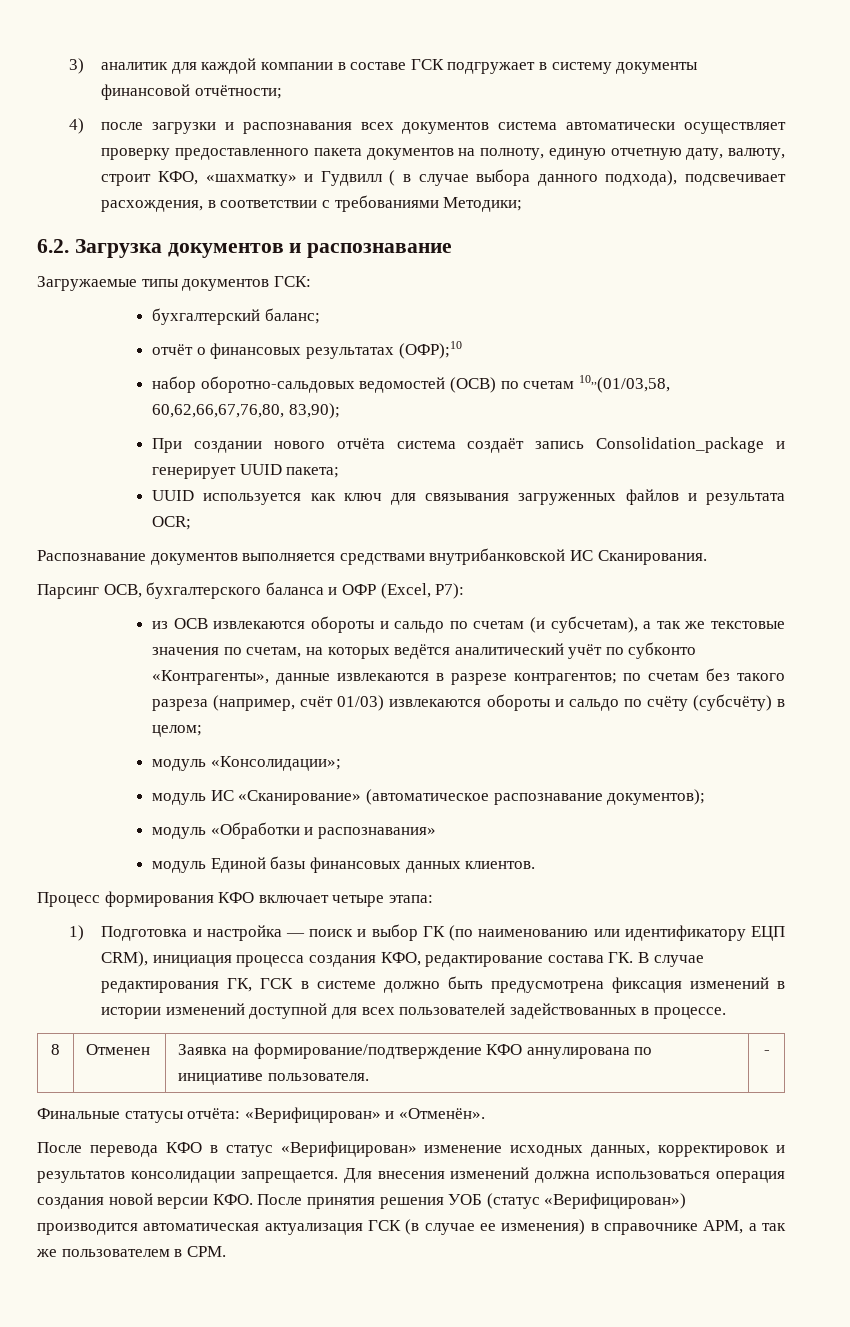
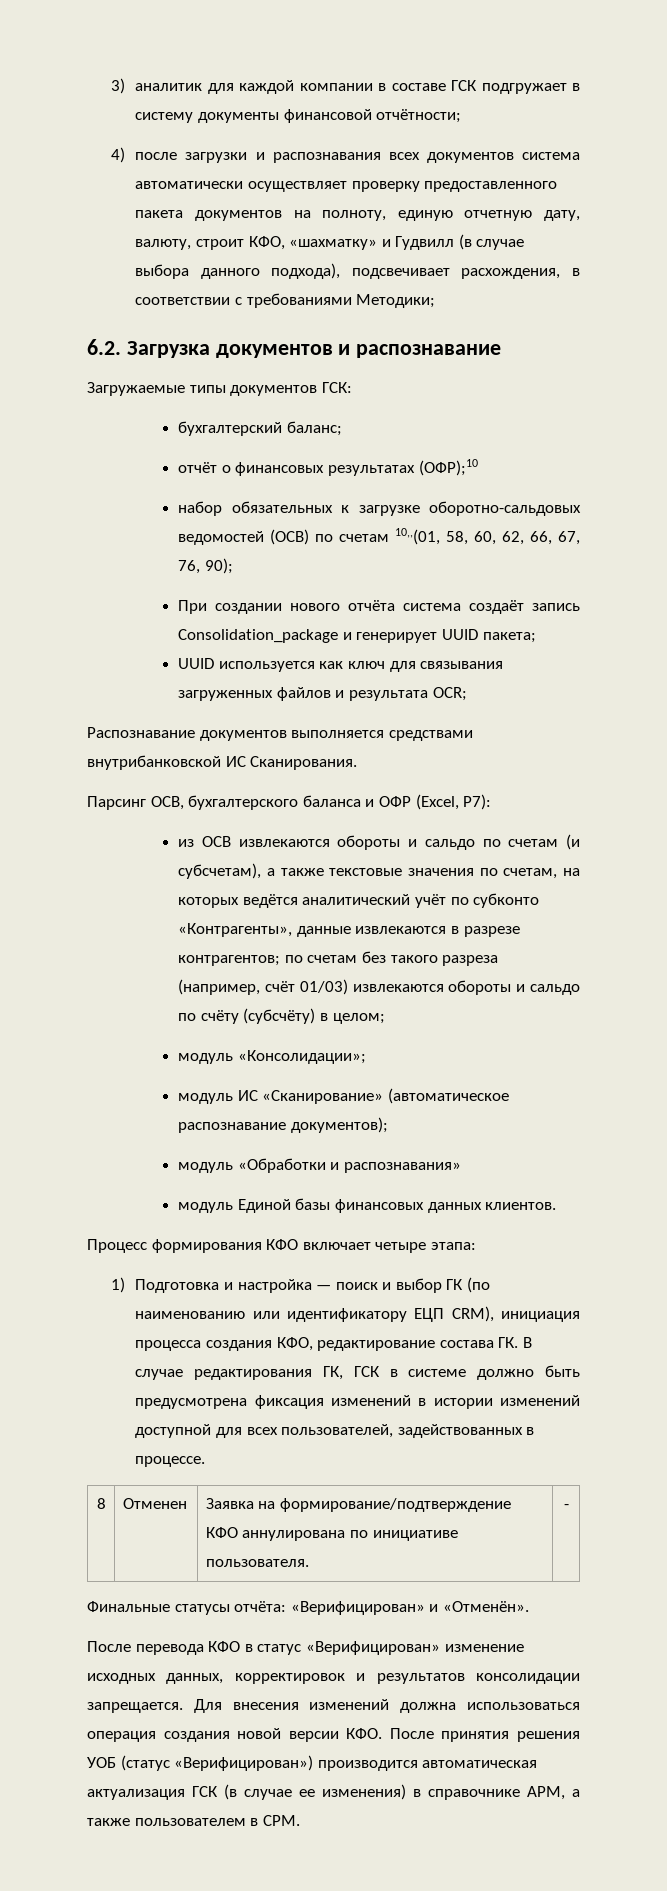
[389,170,411,186] ( в -> [458,234,472,250] (в
(197, 384) none -> [231,501,420,516] обязательных к загрузке
[578,375,670,393] [152,403,340,419] 10,,(01/03,58, 60,62,66,67,76,80, 83,90); -> [395,528,580,545] [178,558,233,574] 10,,(01, 58, 60, 62, 66, 67, 76, 90);
[656,621,706,629] так же -> [280,868,324,876] также
[399,1003,506,1015] пользователей -> [281,1424,394,1438] пользователей,
[762,1223,787,1231] [36,1249,57,1257] так же -> [87,1818,130,1826] также

